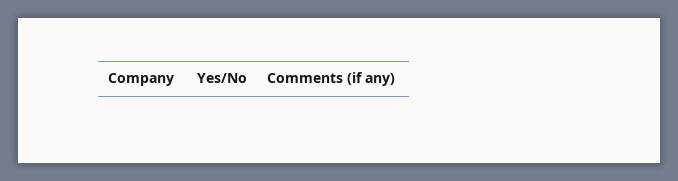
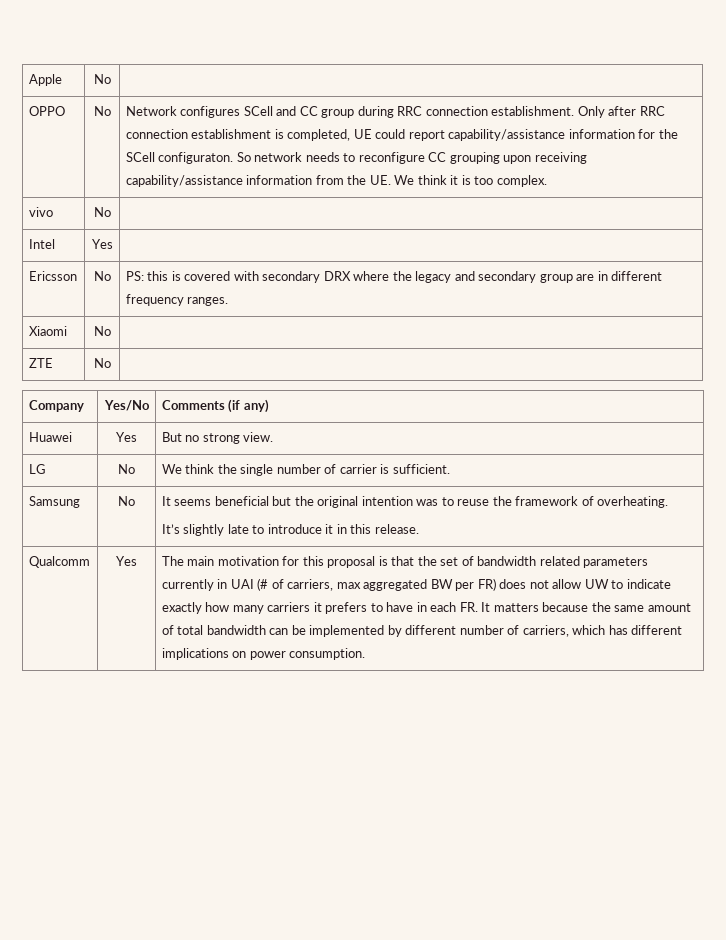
(108, 79) none -> [28,74,62,86] [93,74,111,84] [28,106,65,116] [93,106,111,116] [125,106,665,118] [125,129,678,141] [125,152,587,164] [125,175,547,187] [28,207,53,217] [93,207,111,217] [28,239,55,249] [91,239,113,249] [28,271,77,281] [93,271,111,281] [125,271,663,283] [125,294,229,306] [28,326,67,336] [93,326,111,336] [28,358,53,368] [93,358,111,368] Apple | No | // OPPO | No | Network configures SCell and CC group during RRC connection establishment. Only after RRC connection establishment is completed, UE could report capability/assistance information for the SCell configuraton. So network needs to reconfigure CC grouping upon receiving capability/assistance information from the UE. We think it is too complex. // vivo | No | // Intel | Yes | // Ericsson | No | PS: this is covered with secondary DRX where the legacy and secondary group are in different frequency ranges. // Xiaomi | No | // ZTE | No | //
(396, 79) none -> [28,432,72,442] [116,432,137,442] [161,432,274,444] [28,464,46,474] [118,464,135,474] [161,464,450,476] [28,496,80,508] [118,496,135,506] [161,496,669,508] [161,524,419,536] [28,556,90,568] [116,556,137,566] [161,556,649,568] [161,578,671,591] [161,602,691,614] [161,625,683,637] [161,648,366,660] // Huawei | Yes | But no strong view. // LG | No | We think the single number of carrier is sufficient. // Samsung | No | It seems beneficial but the original intention was to reuse the framework of overheating. // It’s slightly late to introduce it in this release. // Qualcomm | Yes | The main motivation for this proposal is that the set of bandwidth related parameters currently in UAI (# of carriers, max aggregated BW per FR) does not allow UW to indicate exactly how many carriers it prefers to have in each FR. It matters because the same amount of total bandwidth can be implemented by different number of carriers, which has different implications on power consumption.

